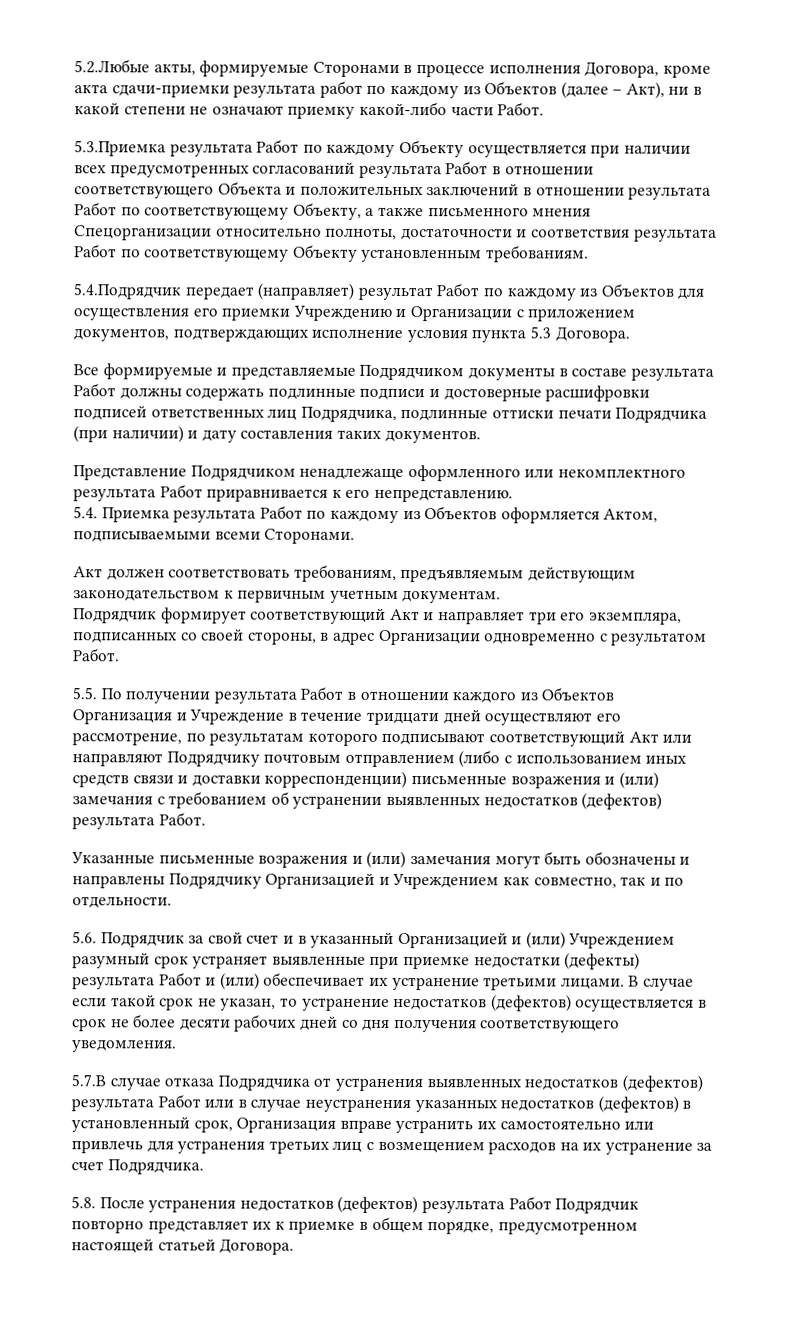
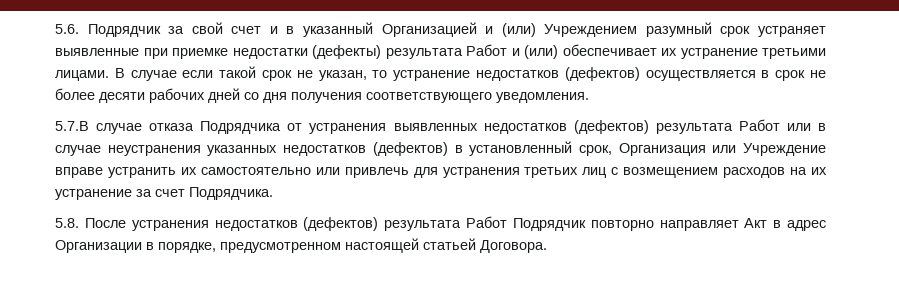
[74,59,711,78] [74,80,703,99] [74,101,545,119] [74,139,691,158] [74,161,594,179] [74,181,712,200] [74,202,592,220] [74,225,717,242] [74,244,589,263] [73,282,705,301] [73,305,636,322] [73,326,630,343] [73,363,714,381] [73,383,651,402] [73,405,708,423] [73,425,481,444] [73,465,686,482] [73,484,513,503] [73,505,659,524] [73,528,356,544] [73,564,636,583] [73,589,502,604] [73,607,682,625] [73,628,708,646] [73,648,120,662] [72,686,615,704] [72,709,621,726] [72,730,693,747] [72,750,688,768] [72,770,659,789] [72,791,663,810] [72,812,206,830] [71,850,691,869] [72,872,685,890] [72,896,172,909] 5.2.Любые акты, формируемые Сторонами в процессе исполнения Договора, кроме акта сдачи-приемки результата работ по каждому из Объектов (далее – Акт), ни в какой степени не означают приемку какой-либо части Работ. // 5.3.Приемка результата Работ по каждому Объекту осуществляется при наличии всех предусмотренных согласований результата Работ в отношении соответствующего Объекта и положительных заключений в отношении результата Работ по соответствующему Объекту, а также письменного мнения Спецорганизации относительно полноты, достаточности и соответствия результата Работ по соответствующему Объекту установленным требованиям. // 5.4.Подрядчик передает (направляет) результат Работ по каждому из Объектов для осуществления его приемки Учреждению и Организации с приложением документов, подтверждающих исполнение условия пункта 5.3 Договора. // Все формируемые и представляемые Подрядчиком документы в составе результата Работ должны содержать подлинные подписи и достоверные расшифровки подписей ответственных лиц Подрядчика, подлинные оттиски печати Подрядчика (при наличии) и дату составления таких документов. // Представление Подрядчиком ненадлежаще оформленного или некомплектного результата Работ приравнивается к его непредставлению. // 5.4. Приемка результата Работ по каждому из Объектов оформляется Актом, подписываемыми всеми Сторонами. // Акт должен соответствовать требованиям, предъявляемым действующим законодательством к первичным учетным документам. // Подрядчик формирует соответствующий Акт и направляет три его экземпляра, подписанных со своей стороны, в адрес Организации одновременно с результатом Работ. // 5.5. По получении результата Работ в отношении каждого из Объектов Организация и Учреждение в течение тридцати дней осуществляют его рассмотрение, по результатам которого подписывают соответствующий Акт или направляют Подрядчику почтовым отправлением (либо с использованием иных средств связи и доставки корреспонденции) письменные возражения и (или) замечания с требованием об устранении выявленных недостатков (дефектов) результата Работ. // Указанные письменные возражения и (или) замечания могут быть обозначены и направлены Подрядчику Организацией и Учреждением как совместно, так и по отдельности. // -> (55, 29) none
(337, 1125) none -> [712,143,827,156] или Учреждение
[147,1216,424,1234] представляет их к приемке в общем -> [659,218,827,231] [55,240,154,253] направляет Акт в адрес Организации в

